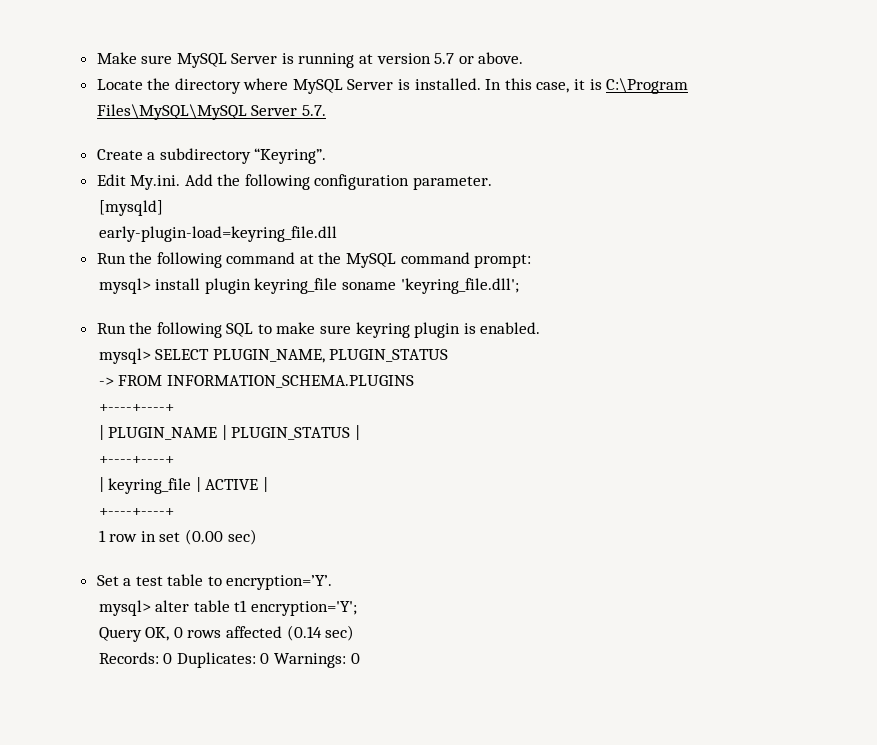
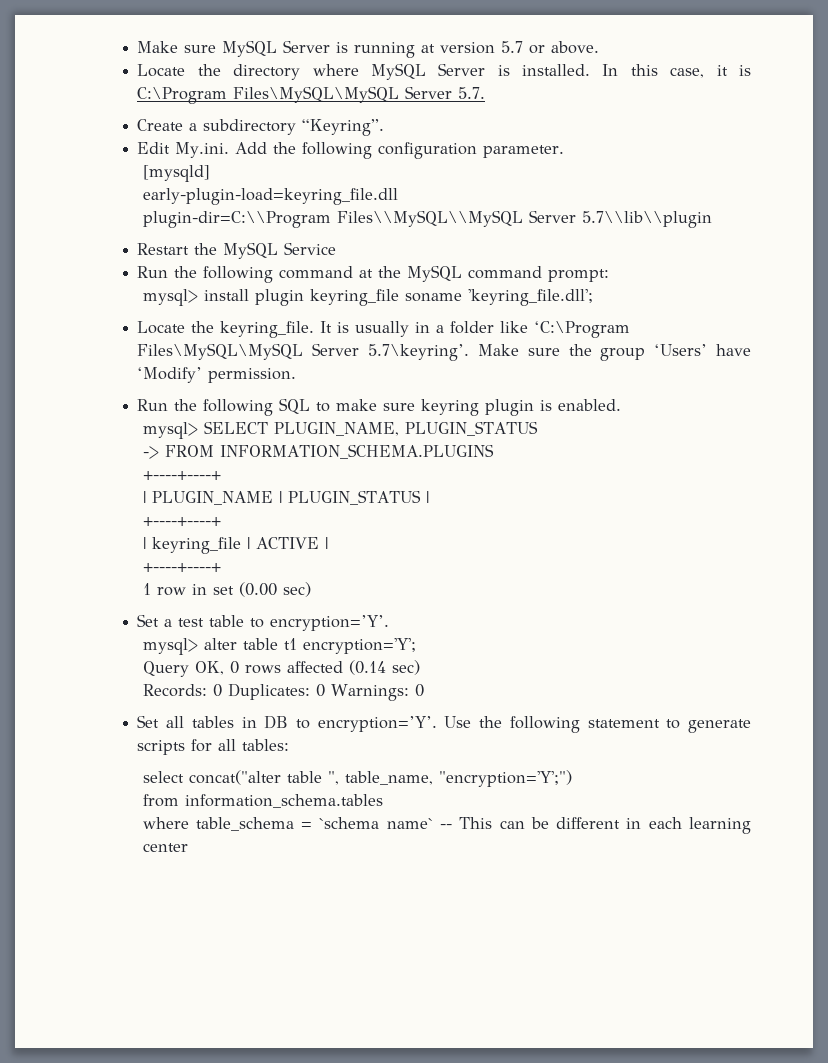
(337, 234) none -> [142,210,712,228] [137,242,337,259] // plugin-dir=C:\\Program Files\\MySQL\\MySQL Server 5.7\\lib\\plugin // Restart the MySQL Service
(519, 286) none -> [137,321,631,338] [137,343,751,361] [137,367,297,383] // Locate the keyring_file. It is usually in a folder like ‘C:\Program Files\MySQL\MySQL Server 5.7\keyring’. Make sure the group ‘Users’ have ‘Modify’ permission.
(360, 658) none -> [137,715,752,733] [137,739,290,755] [142,770,572,787] [142,794,383,808] [142,817,751,834] [142,843,188,852] // Set all tables in DB to encryption=’Y’. Use the following statement to generate scripts for all tables: // select concat("alter table ", table_name, "encryption='Y';") // from information_schema.tables // where table_schema = `schema name` -- This can be different in each learning center

